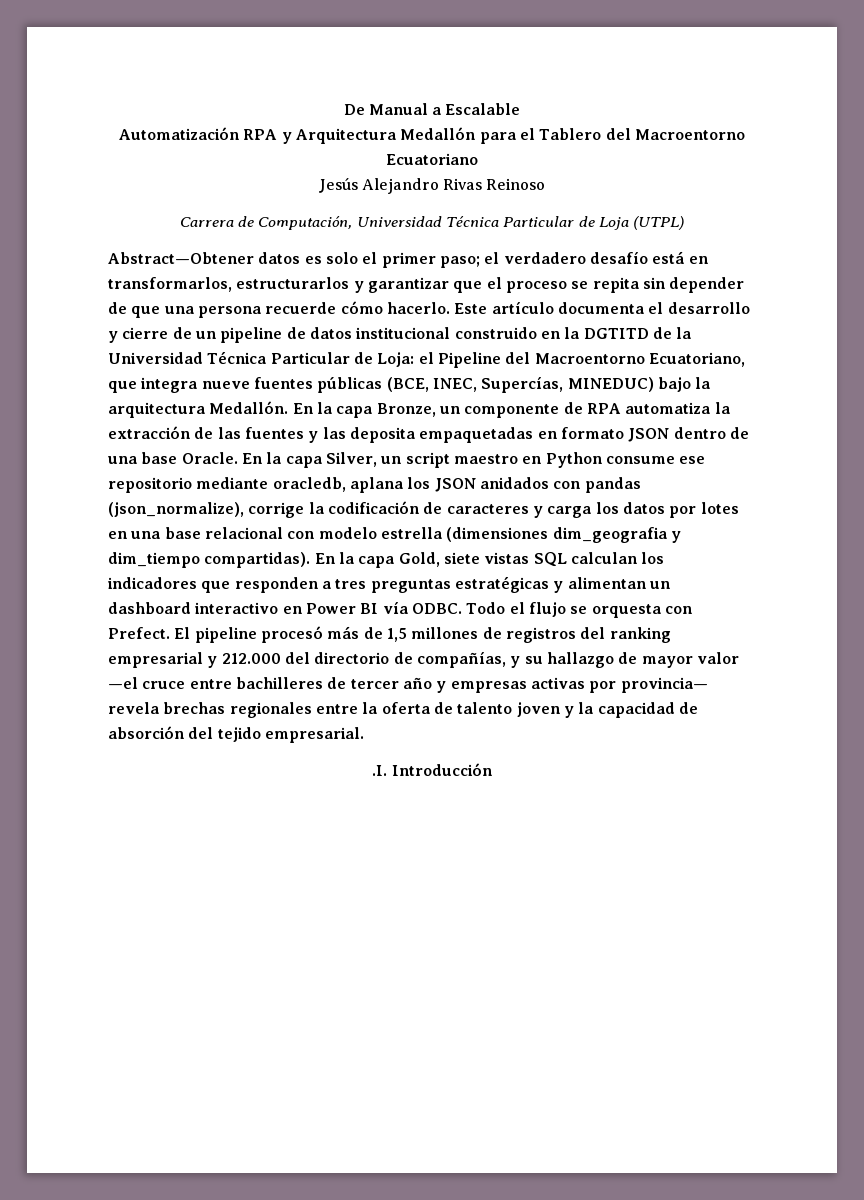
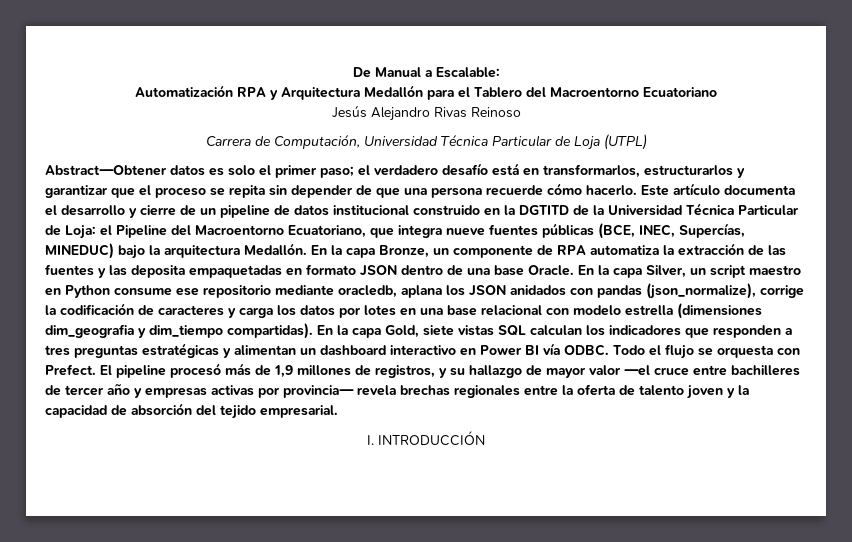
[445,103,521,115] Escalable -> [435,67,500,78] Escalable:
[386,628,407,642] 1,5 -> [274,365,293,378] 1,9
[505,627,671,643] [108,652,506,668] registros del ranking empresarial y 212.000 del directorio de compañías, -> [375,365,435,378] registros,
[372,763,493,776] .I. Introducción -> [367,431,485,446] I. INTRODUCCIÓN

